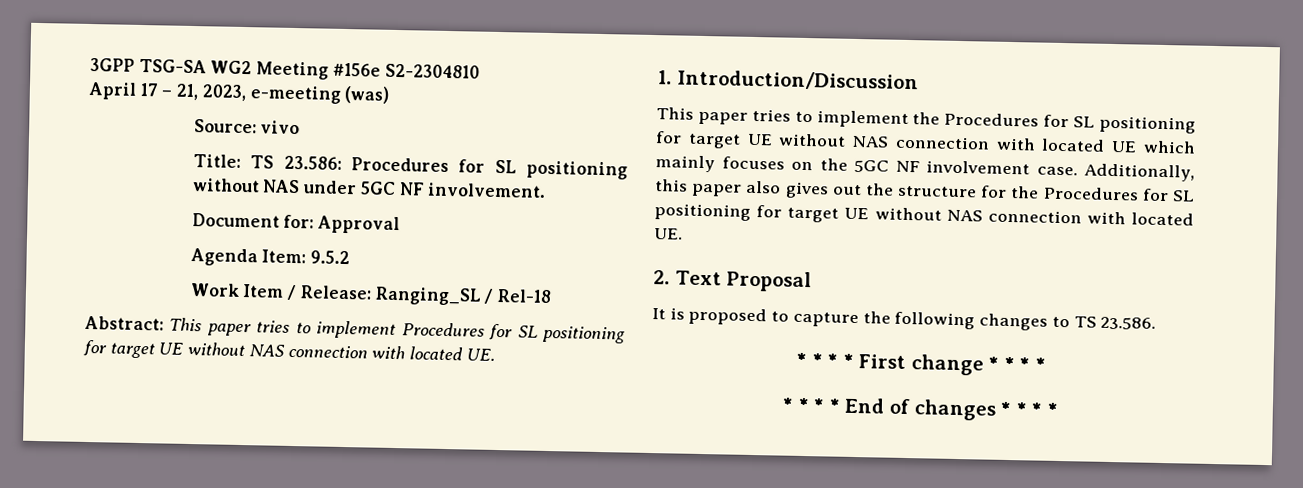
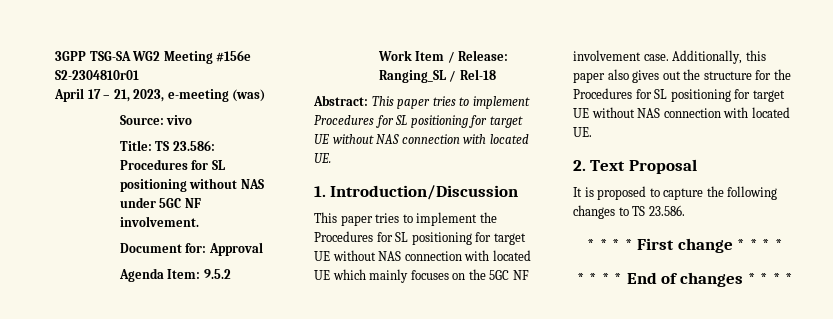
[384,63,480,79] S2-2304810 -> [55,70,139,80] S2-2304810r01

